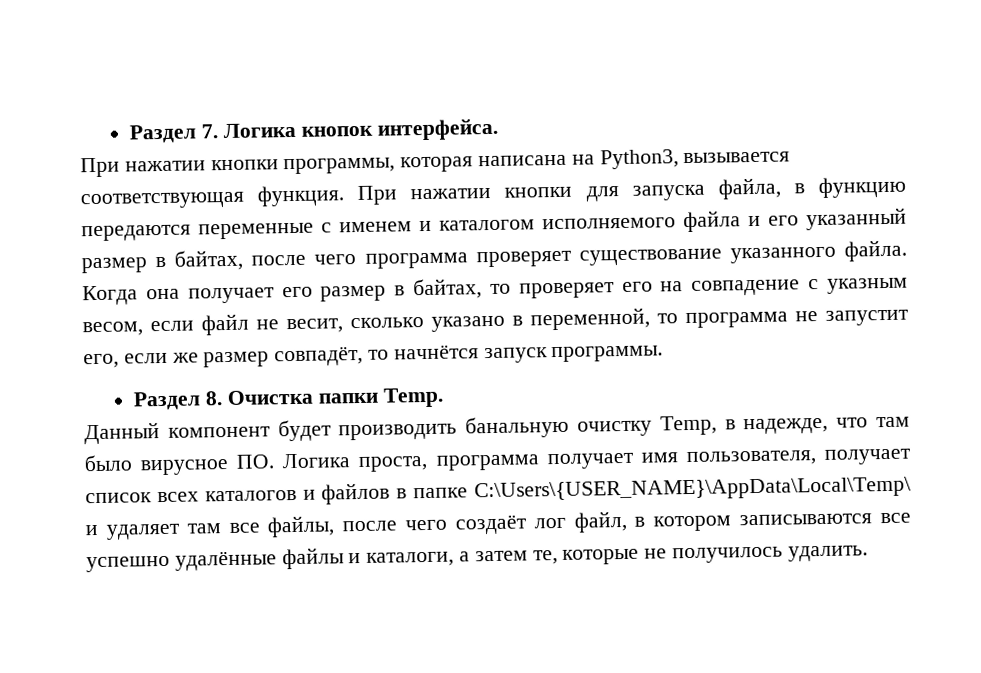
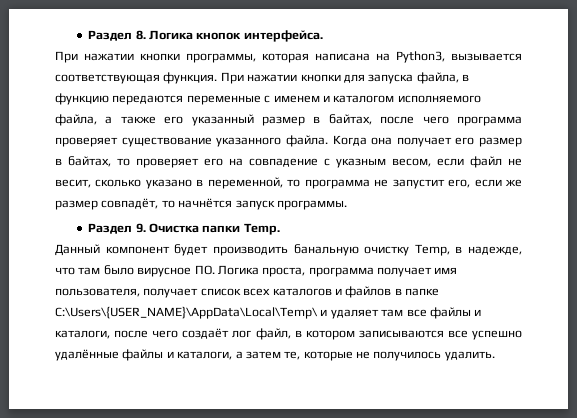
[129,124,219,144] Раздел 7. -> [88,30,146,41] Раздел 8.
[683,210,761,233] файла и -> [55,114,156,126] файла, а также
[205,391,224,406] 8. -> [135,223,146,233] 9.
[267,515,336,538] файлы, -> [429,307,482,319] [55,330,110,339] файлы и каталоги,

